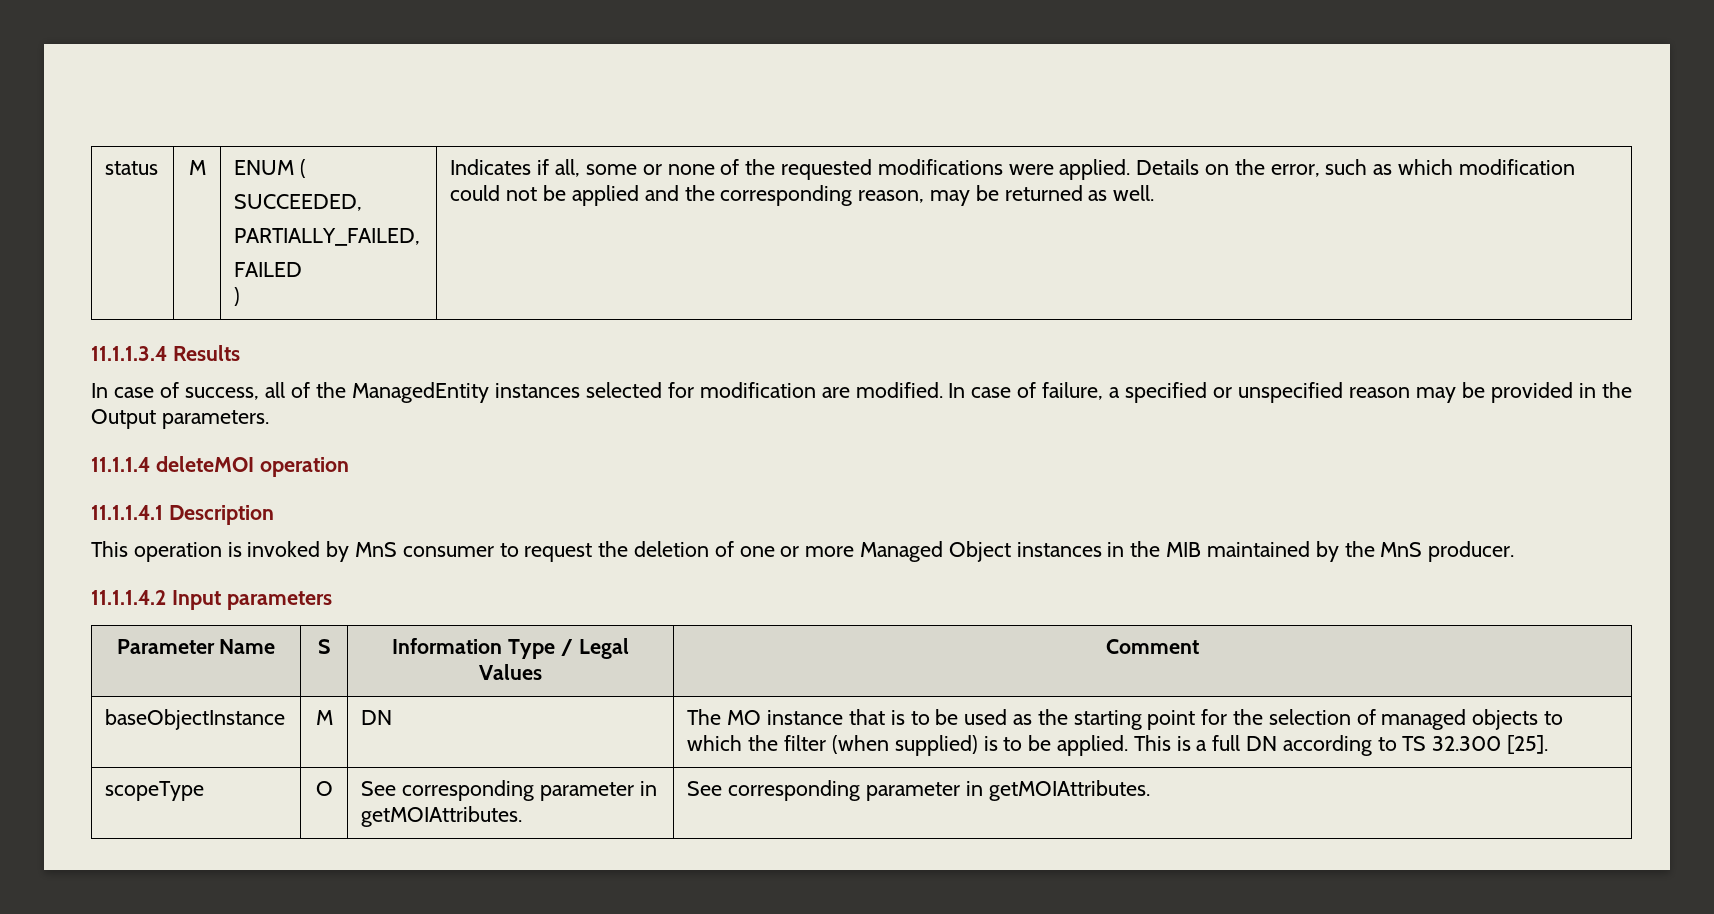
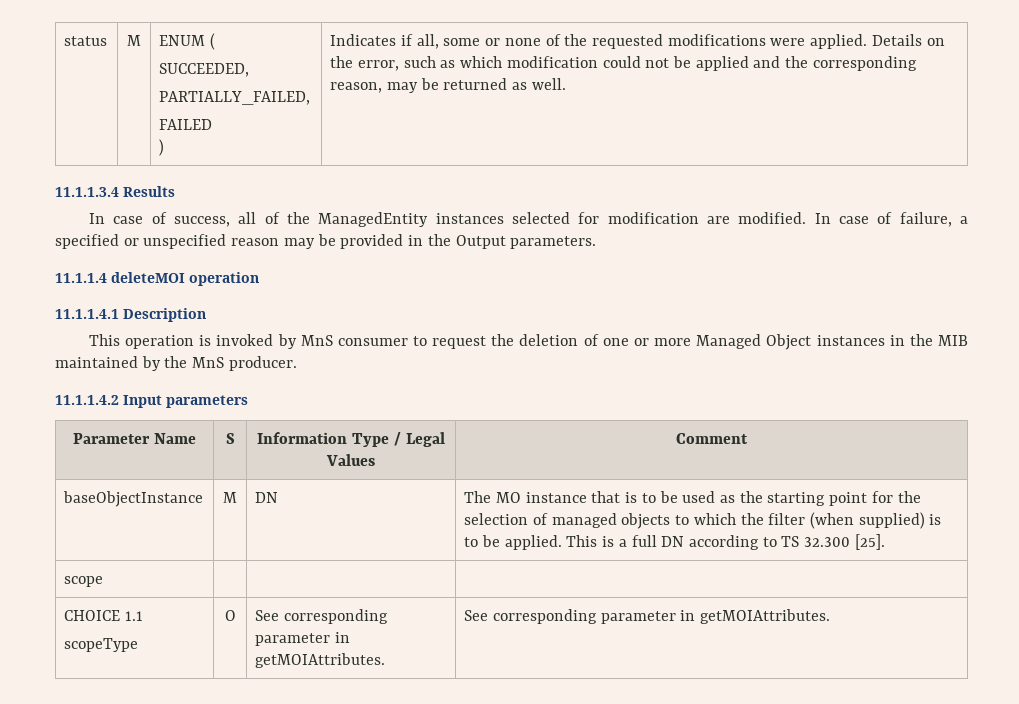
(1548, 744) none -> [64,576,104,587] [64,610,143,621] scope | | | // CHOICE 1.1 //

